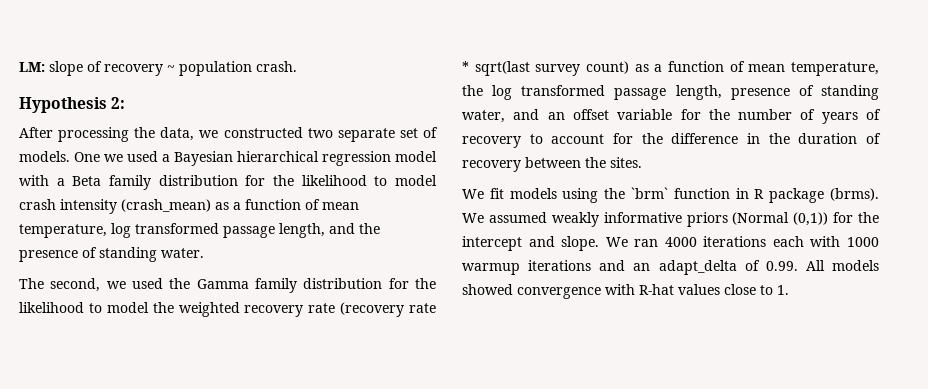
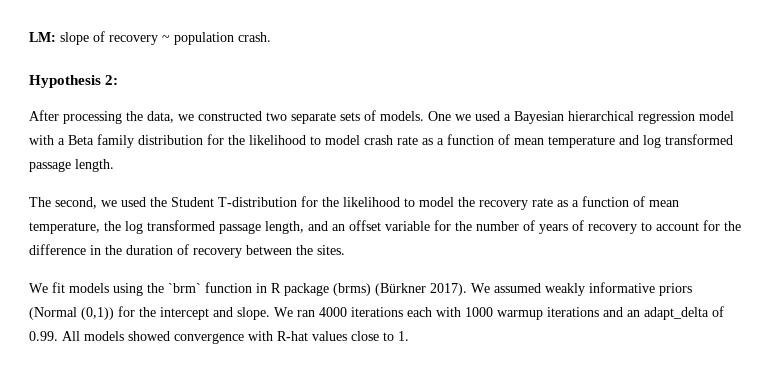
[399,128,418,138] set -> [340,112,360,121] sets
[60,199,359,214] [19,223,380,238] [19,247,204,262] intensity (crash_mean) as a function of mean temperature, log transformed passage length, and the presence of standing water. -> [397,134,733,148] [29,159,114,172] rate as a function of mean temperature and log transformed passage length.
[196,278,383,293] Gamma family distribution -> [171,197,297,207] Student T-distribution
[178,302,240,317] weighted -> (475, 202) none
[340,302,436,317] [462,61,629,76] (recovery rate * sqrt(last survey count) -> (553, 202) none
[730,85,879,100] [462,110,505,123] presence of standing water, -> (304, 227) none
[830,188,879,201] (brms). -> [333,283,467,296] (brms) (Bürkner 2017).

